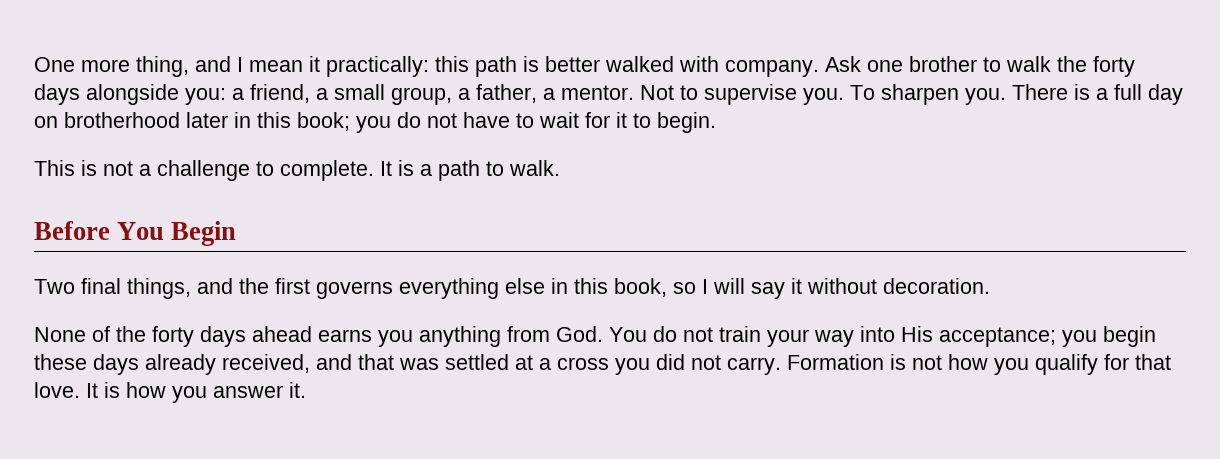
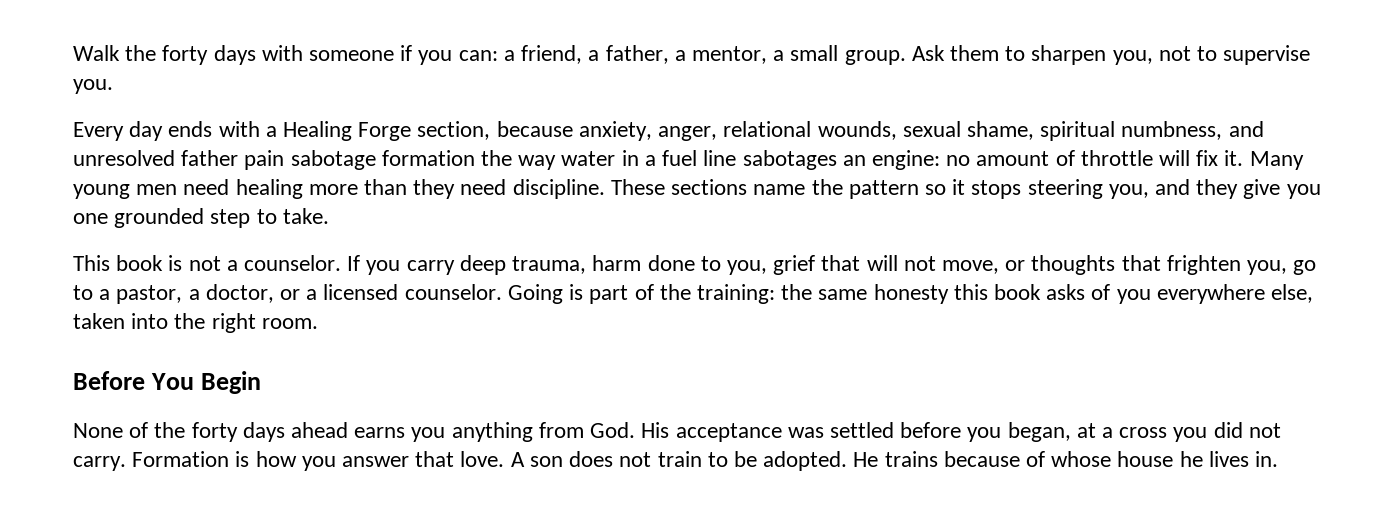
[34,56,1135,77] [34,84,1183,105] [34,112,716,133] One more thing, and I mean it practically: this path is better walked with company. Ask one brother to walk the forty days alongside you: a friend, a small group, a father, a mentor. Not to supervise you. To sharpen you. There is a full day on brotherhood later in this book; you do not have to wait for it to begin. -> [73,45,1311,65] [73,79,113,94] [73,121,1264,141] [73,150,1304,170] [73,179,1321,199] [73,208,329,228] Walk the forty days with someone if you can: a friend, a father, a mentor, a small group. Ask them to sharpen you, not to supervise you. // Every day ends with a Healing Forge section, because anxiety, anger, relational wounds, sexual shame, spiritual numbness, and unresolved father pain sabotage formation the way water in a fuel line sabotages an engine: no amount of throttle will fix it. Many young men need healing more than they need discipline. These sections name the pattern so it stops steering you, and they give you one grounded step to take.
(75, 168) none -> [116,255,164,271] book
[157,160,560,181] [34,221,237,246] [34,278,990,299] challenge to complete. It is a path to walk. // Before You Begin // Two final things, and the first governs everything else in this book, so I will say it without decoration. -> [244,255,1317,275] [73,284,1314,304] [73,313,318,333] [73,371,261,394] counselor. If you carry deep trauma, harm done to you, grief that will not move, or thoughts that frighten you, go to a pastor, a doctor, or a licensed counselor. Going is part of the training: the same honesty this book asks of you everywhere else, taken into the right room. // Before You Begin
[609,326,1156,347] [34,354,509,375] You do not train your way into His acceptance; you begin these days already received, and that was settled -> [641,422,1071,442] His acceptance was settled before you began,
[912,354,1171,375] [34,382,306,403] not how you qualify for that love. It is how you answer it. -> [255,451,1279,471] how you answer that love. A son does not train to be adopted. He trains because of whose house he lives in.

